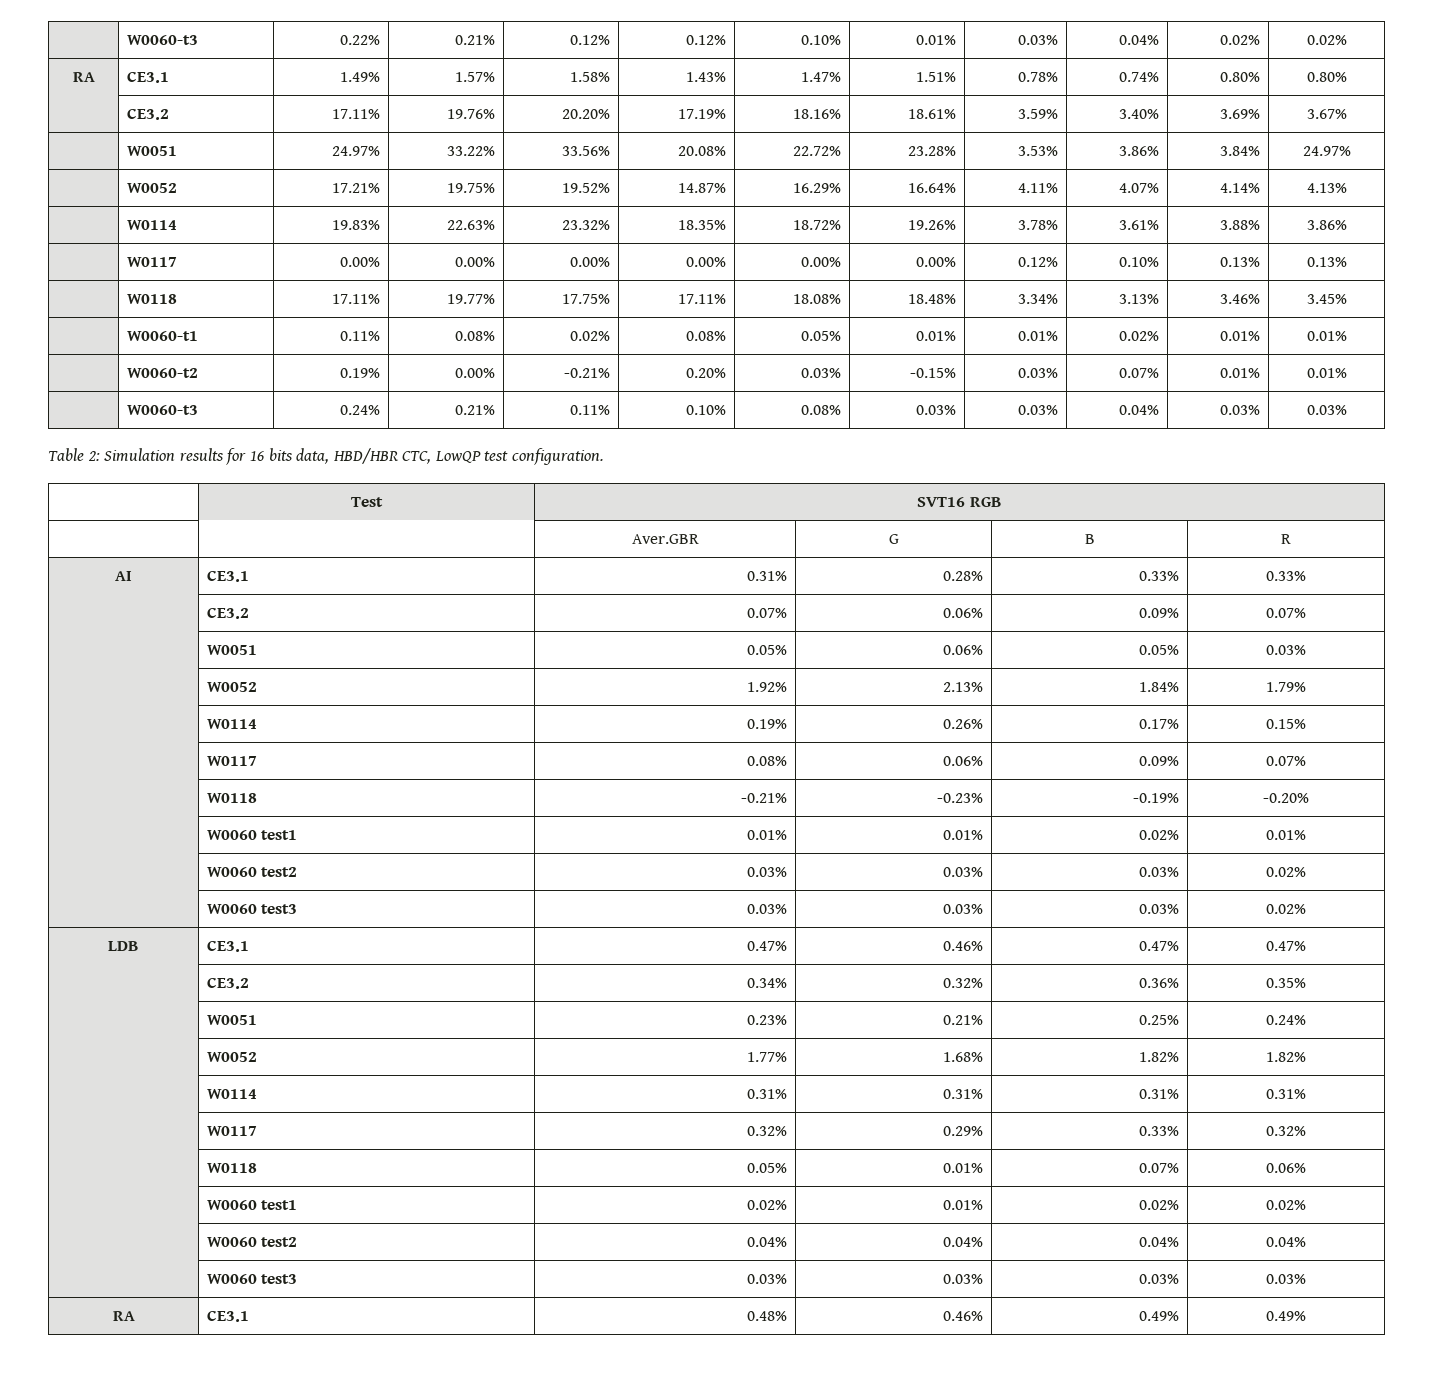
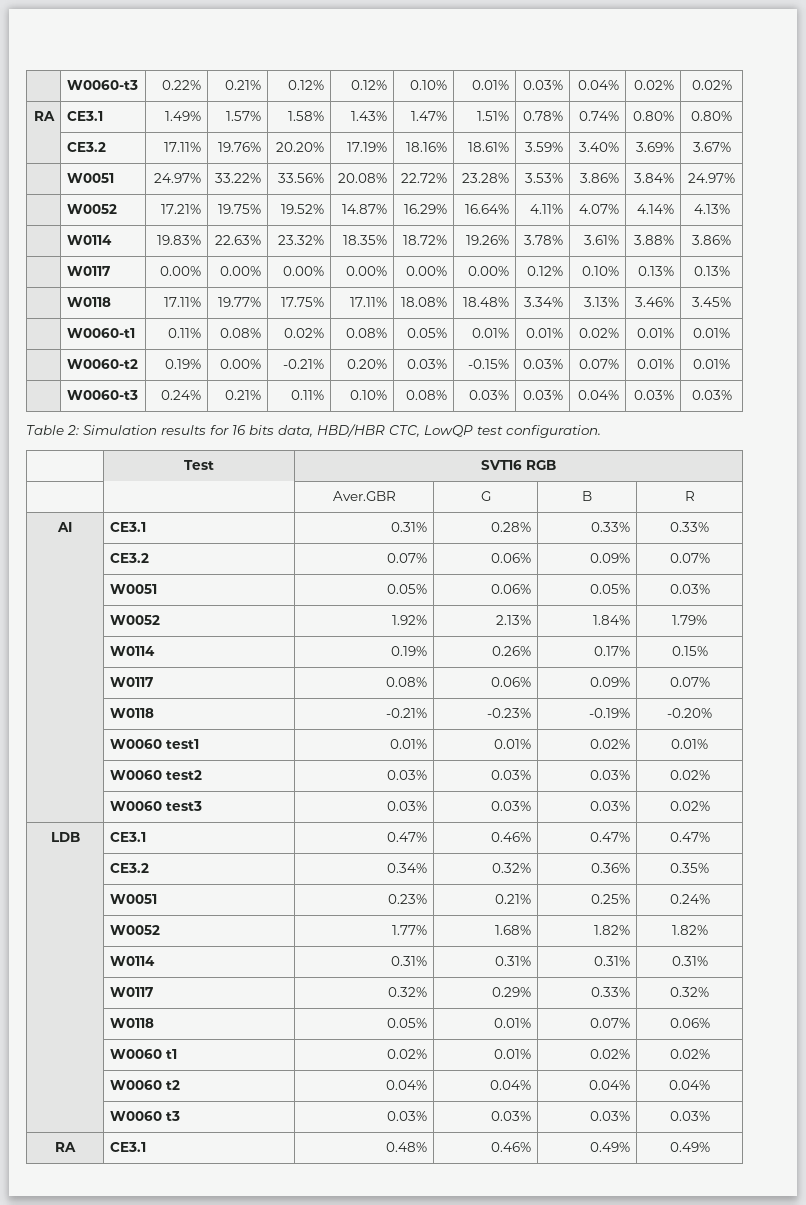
[261,1200,298,1210] test1 -> [165,1049,177,1059] t1
[261,1237,298,1247] test2 -> [165,1080,180,1090] t2
[261,1274,298,1284] test3 -> [165,1111,180,1121] t3

